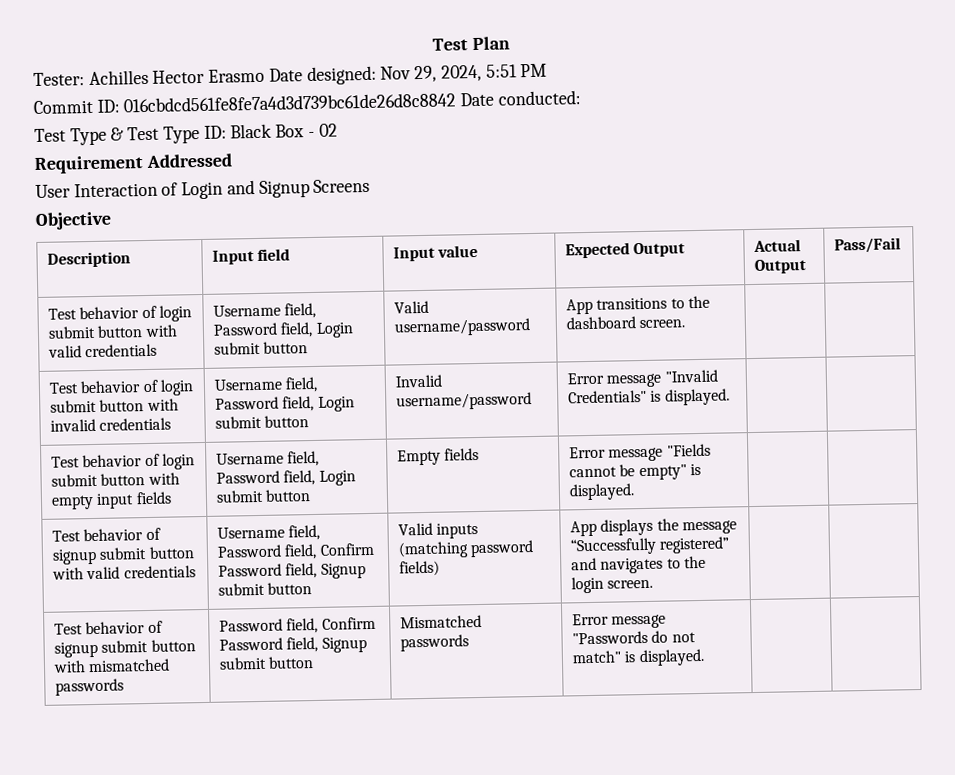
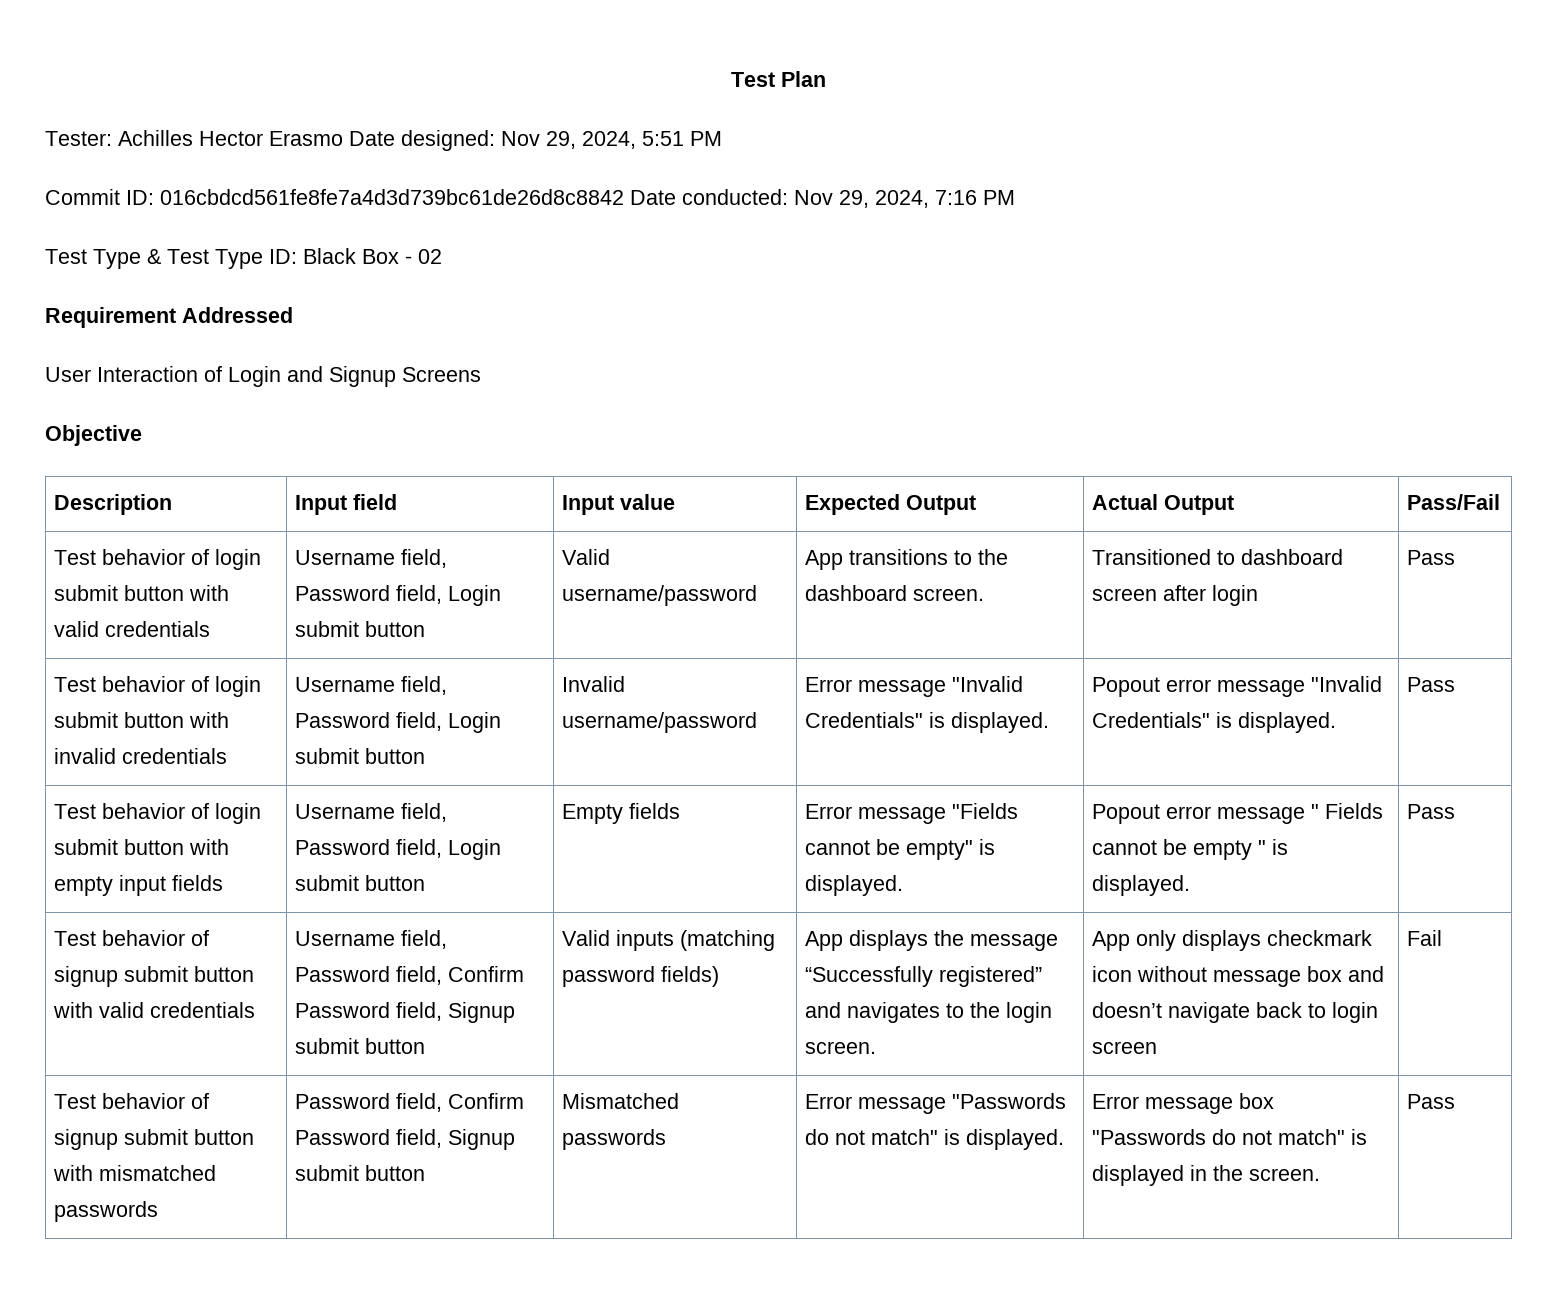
(581, 98) none -> [794,190,1015,208] Nov 29, 2024, 7:16 PM
(686, 324) | -> [1092,549,1344,565] [1092,585,1259,606] [1407,550,1456,565] Transitioned to dashboard screen after login | Pass
(730, 397) | -> [1092,676,1383,697] [1092,712,1337,733] [1407,677,1456,692] Popout error message "Invalid Credentials" is displayed. | Pass
(635, 492) | -> [1092,803,1384,824] [1092,839,1289,860] [1092,875,1191,896] [1407,804,1456,819] Popout error message " Fields cannot be empty " is displayed. | Pass
(654, 584) | -> [1092,930,1373,951] [1092,966,1385,987] [1092,1002,1379,1023] [1092,1041,1158,1054] [1407,930,1443,946] App only displays checkmark icon without message box and doesn’t navigate back to login screen | Fail
(705, 657) | -> [1092,1093,1275,1114] [1092,1129,1368,1145] [1092,1165,1321,1186] [1407,1094,1456,1109] Error message box "Passwords do not match" is displayed in the screen. | Pass

